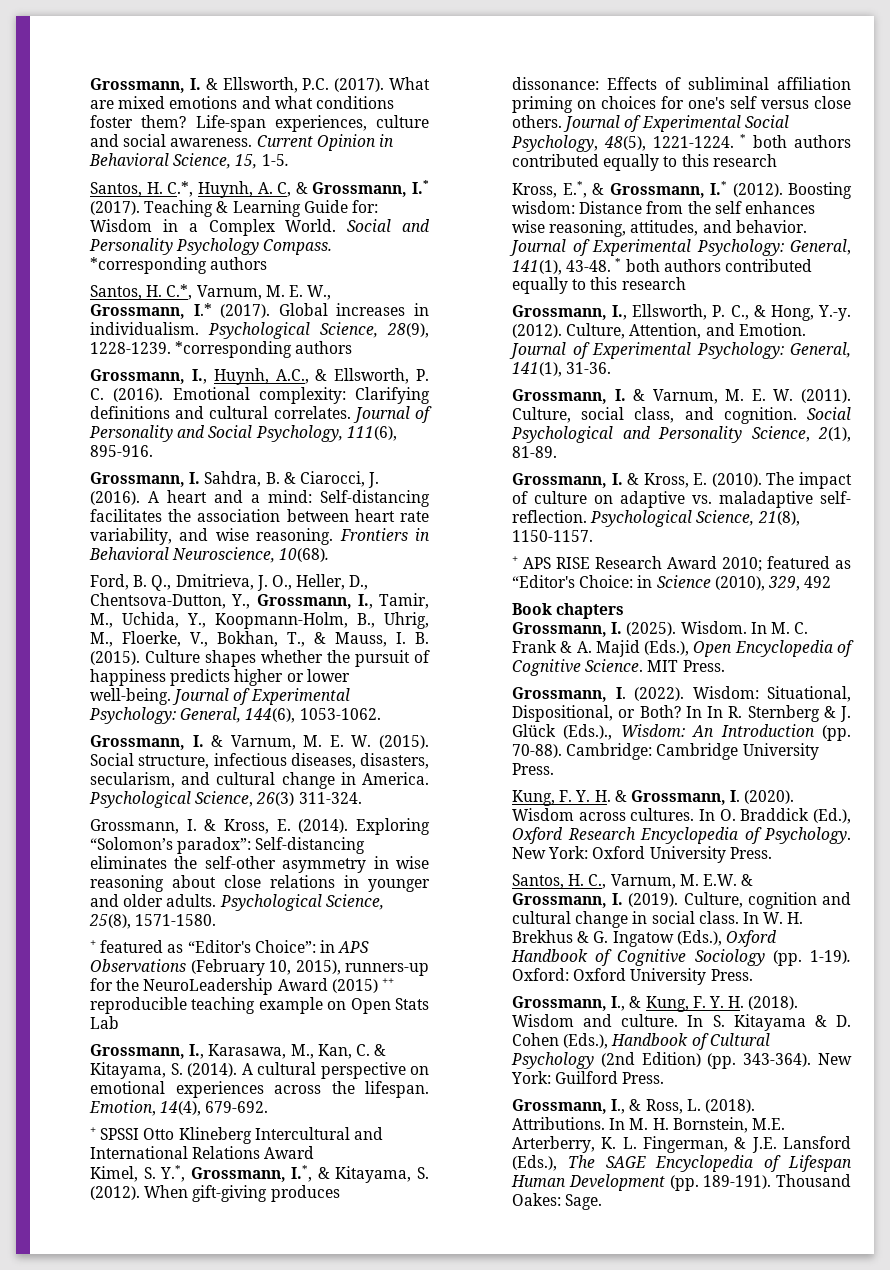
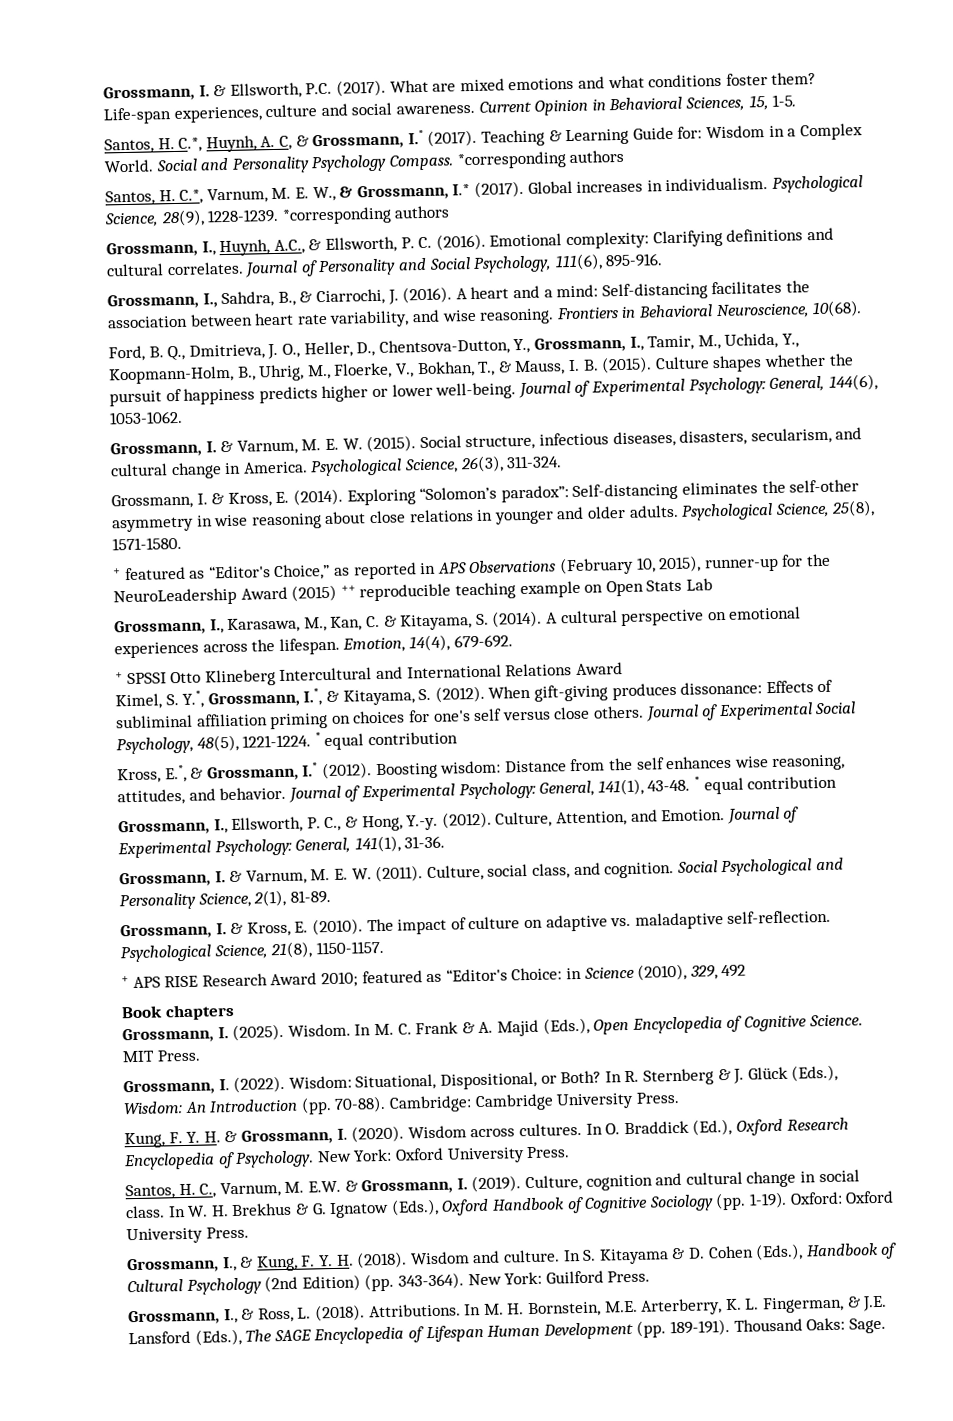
[173,153,232,169] Science, -> [684,96,745,112] Sciences,
(332, 292) none -> [339,186,354,198] &
[189,471,366,487] I. Sahdra, B. & Ciarocci, -> [202,288,386,308] I., Sahdra, B., & Ciarrochi,
[256,792,295,806] 26(3) -> [459,455,504,473] 26(3),
[254,940,316,953] Choice”: -> [274,562,417,581] Choice,” as reported
[344,963,429,976] runners-up -> [703,557,779,573] runner-up
[753,135,851,148] [512,154,777,171] both authors contributed equally to this research -> [324,731,459,751] equal contribution
[625,259,813,272] [512,277,686,294] both authors contributed equally to this research -> [703,775,838,795] equal contribution
[820,491,851,504] [512,510,588,523] self- reflection. -> [727,909,832,924] self-reflection.
[707,706,724,718] In -> (622, 1077) none
[563,724,613,740] (Eds.)., -> [791,1064,839,1082] (Eds.),
[612,931,674,947] Ingatow -> [329,1201,390,1219] Ignatow
[512,1193,562,1206] Oakes: -> [806,1317,846,1331] Oaks:

